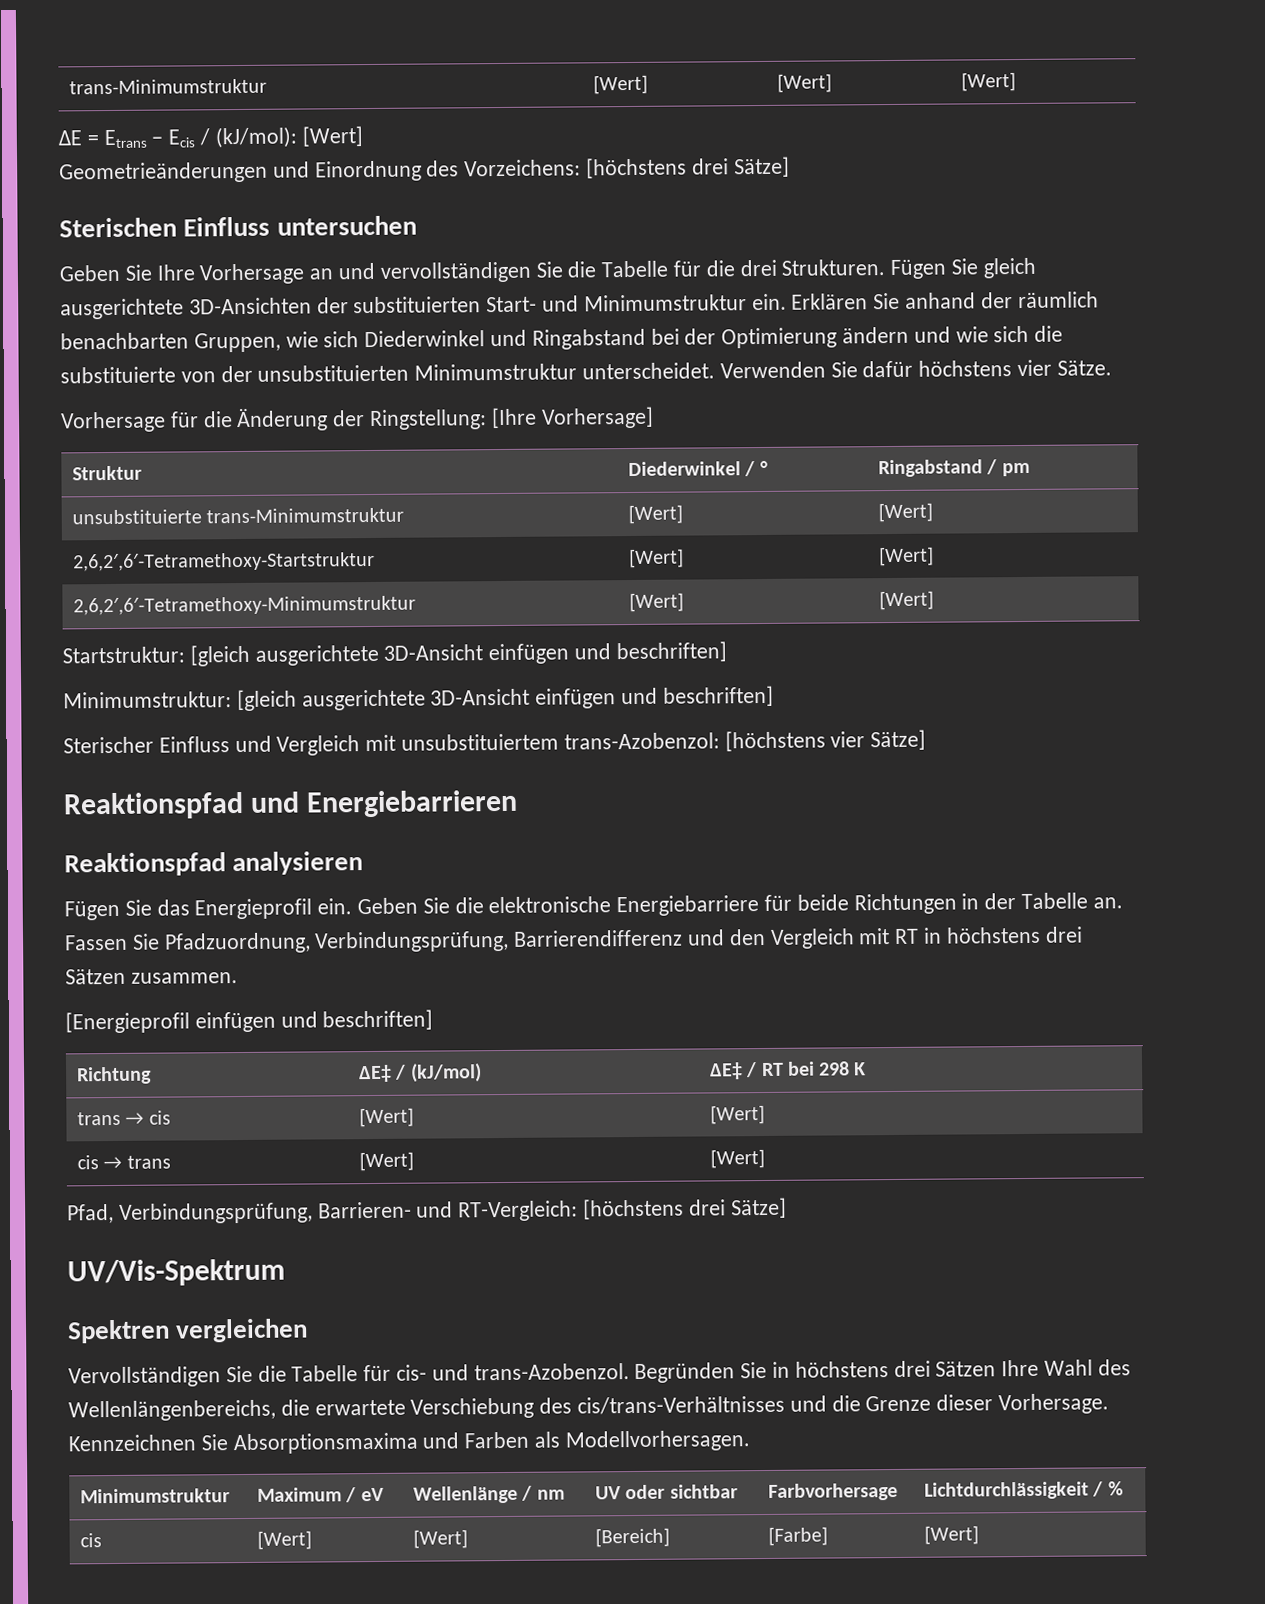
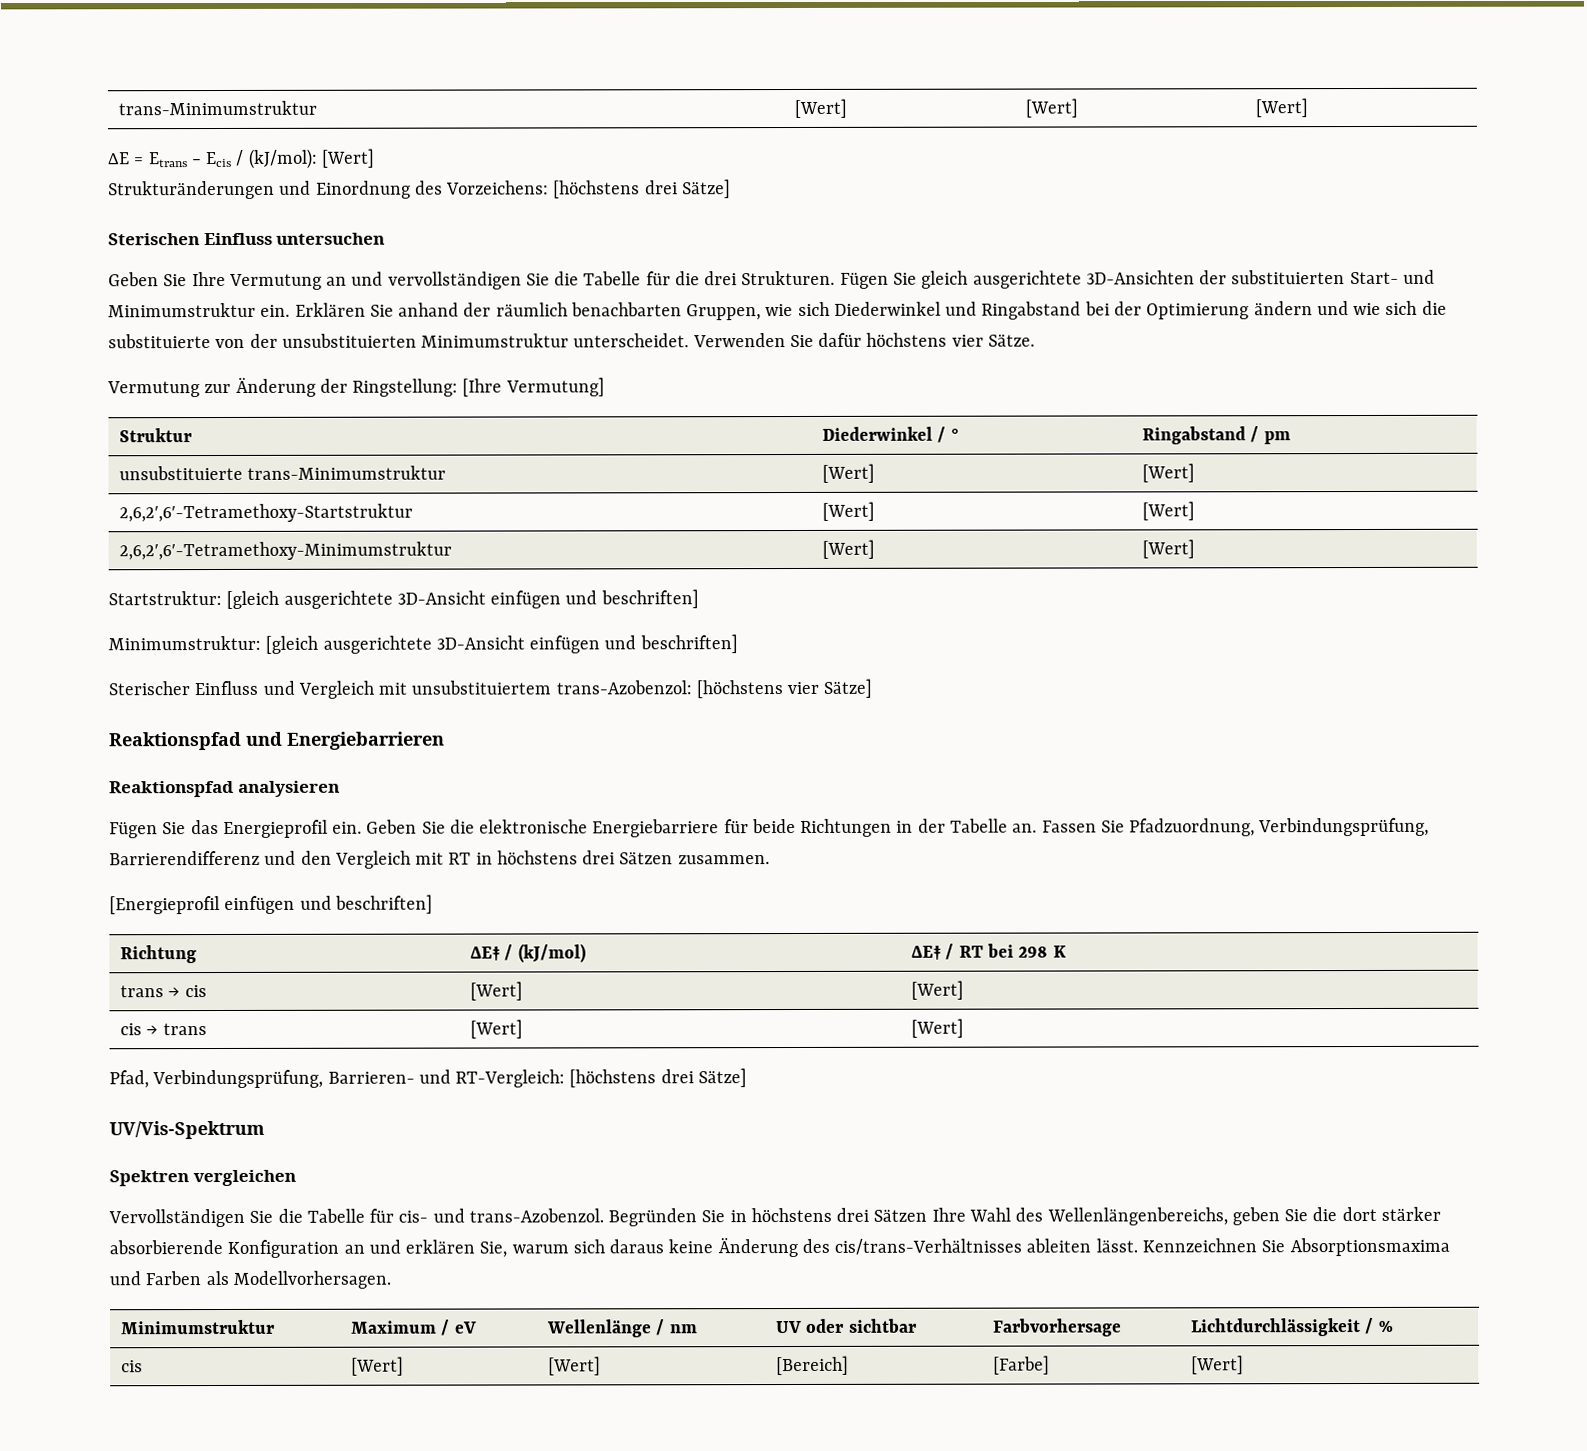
[59,161,268,184] Geometrieänderungen -> [108,180,275,200] Strukturänderungen
[199,263,306,285] Vorhersage -> [228,273,322,290] Vermutung
[60,411,233,433] Vorhersage für die -> [107,381,232,398] Vermutung zur
[540,406,654,429] Vorhersage] -> [505,377,605,397] Vermutung]
[280,1393,1110,1419] die erwartete Verschiebung des cis/trans-Verhältnisses und die Grenze dieser Vorhersage. -> [1231,1206,1441,1226] [109,1236,1138,1258] geben Sie die dort stärker absorbierende Konfiguration an und erklären Sie, warum sich daraus keine Änderung des cis/trans-Verhältnisses ableiten lässt.

